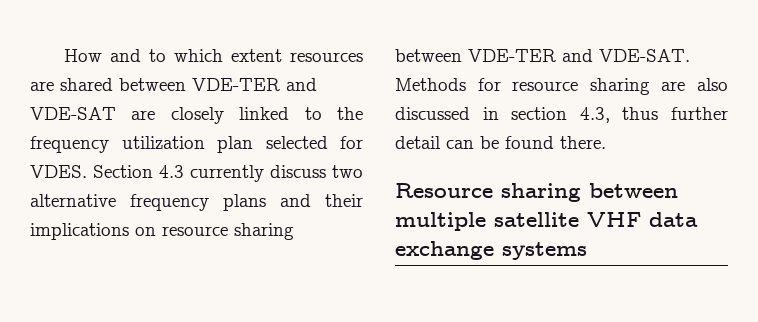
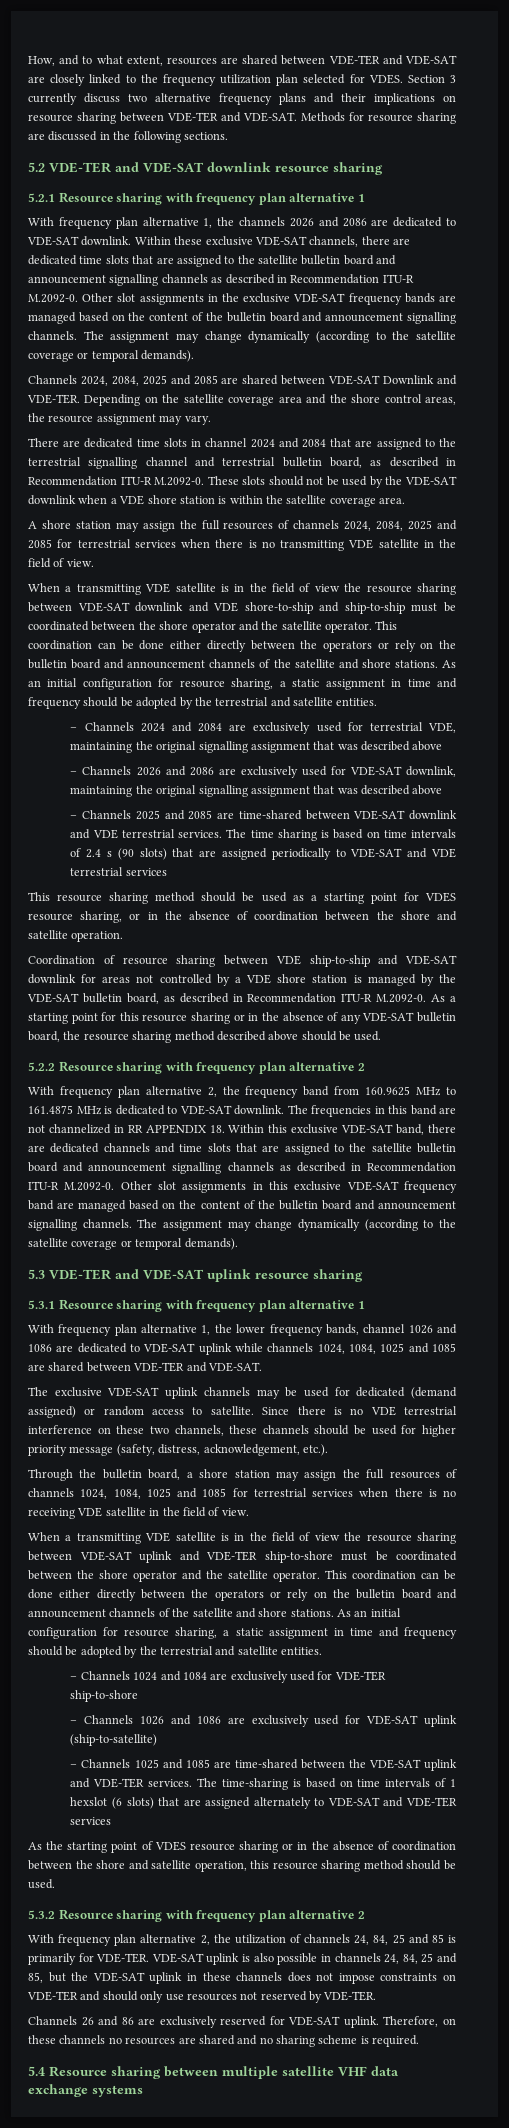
[63,49,102,62] How -> [28,56,55,66] How,
[173,49,282,62] which extent -> [96,55,163,66] what extent,
[159,165,184,178] 4.3 -> [450,75,457,83] 3
[697,78,728,91] also -> (45, 136) none
[511,107,728,123] [395,136,606,149] section 4.3, thus further detail can be found there. // -> [113,131,228,143] [28,162,383,175] [28,192,365,205] [28,217,456,229] [27,236,410,247] [28,255,397,267] [28,274,414,286] [28,293,456,305] [28,312,456,324] [28,331,456,343] [28,350,195,362] [28,375,458,386] [27,394,456,406] [28,413,211,425] [28,438,457,450] [28,457,456,469] [28,476,458,488] [28,495,406,507] [28,520,457,532] [28,539,456,551] [28,558,94,568] [28,583,456,595] [28,602,456,614] [28,621,398,633] [28,640,456,652] [28,659,456,669] [28,678,457,690] [28,697,378,709] [70,722,456,734] [70,741,443,753] [70,766,456,778] [70,785,443,797] [70,810,457,820] [70,829,456,841] [70,848,456,860] [70,867,167,876] [28,892,456,904] [28,911,458,923] [28,930,124,942] [28,955,457,967] [28,974,456,986] [27,993,456,1004] [28,1012,457,1024] [28,1031,382,1043] [28,1061,365,1074] [28,1086,457,1098] [28,1105,456,1117] [28,1124,457,1135] [28,1143,456,1155] [28,1162,456,1174] [28,1181,457,1193] [28,1200,456,1212] [28,1219,456,1231] [28,1238,238,1250] [28,1269,363,1282] [28,1299,365,1312] [28,1324,458,1336] [28,1343,456,1355] [28,1362,262,1372] [28,1387,457,1399] [28,1406,458,1418] [28,1425,456,1437] [28,1444,328,1456] [28,1469,458,1481] [28,1488,456,1499] [28,1507,249,1519] [28,1532,456,1544] [28,1551,457,1563] [28,1570,456,1582] [28,1589,457,1601] [28,1608,401,1618] [28,1627,458,1639] [28,1646,322,1658] [70,1671,386,1683] [70,1690,139,1702] [70,1715,457,1727] [70,1734,158,1746] [70,1759,457,1771] [70,1778,456,1790] [70,1797,457,1809] [70,1817,112,1825] [28,1841,456,1853] [28,1860,456,1872] [28,1879,55,1889] [28,1909,365,1922] [28,1934,457,1946] [28,1953,458,1965] [28,1972,456,1984] [27,1991,377,2003] [28,2016,456,2028] [28,2035,420,2047] [28,2066,45,2076] the following sections. // 5.2 VDE-TER and VDE-SAT downlink resource sharing // 5.2.1 Resource sharing with frequency plan alternative 1 // With frequency plan alternative 1, the channels 2026 and 2086 are dedicated to VDE-SAT downlink. Within these exclusive VDE-SAT channels, there are dedicated time slots that are assigned to the satellite bulletin board and announcement signalling channels as described in Recommendation ITU-R M.2092-0. Other slot assignments in the exclusive VDE-SAT frequency bands are managed based on the content of the bulletin board and announcement signalling channels. The assignment may change dynamically (according to the satellite coverage or temporal demands). // Channels 2024, 2084, 2025 and 2085 are shared between VDE-SAT Downlink and VDE-TER. Depending on the satellite coverage area and the shore control areas, the resource assignment may vary. // There are dedicated time slots in channel 2024 and 2084 that are assigned to the terrestrial signalling channel and terrestrial bulletin board, as described in Recommendation ITU-R M.2092-0. These slots should not be used by the VDE-SAT downlink when a VDE shore station is within the satellite coverage area. // A shore station may assign the full resources of channels 2024, 2084, 2025 and 2085 for terrestrial services when there is no transmitting VDE satellite in the field of view. // When a transmitting VDE satellite is in the field of view the resource sharing between VDE-SAT downlink and VDE shore-to-ship and ship-to-ship must be coordinated between the shore operator and the satellite operator. This coordination can be done either directly between the operators or rely on the bulletin board and announcement channels of the satellite and shore stations. As an initial configuration for resource sharing, a static assignment in time and frequency should be adopted by the terrestrial and satellite entities. // – Channels 2024 and 2084 are exclusively used for terrestrial VDE, maintaining the original signalling assignment that was described above // – Channels 2026 and 2086 are exclusively used for VDE-SAT downlink, maintaining the original signalling assignment that was described above // – Channels 2025 and 2085 are time-shared between VDE-SAT downlink and VDE terrestrial services. The time sharing is based on time intervals of 2.4 s (90 slots) that are assigned periodically to VDE-SAT and VDE terrestrial services // This resource sharing method should be used as a starting point for VDES resource sharing, or in the absence of coordination between the shore and satellite operation. // Coordination of resource sharing between VDE ship-to-ship and VDE-SAT downlink for areas not controlled by a VDE shore station is managed by the VDE-SAT bulletin board, as described in Recommendation ITU-R M.2092-0. As a starting point for this resource sharing or in the absence of any VDE-SAT bulletin board, the resource sharing method described above should be used. // 5.2.2 Resource sharing with frequency plan alternative 2 // With frequency plan alternative 2, the frequency band from 160.9625 MHz to 161.4875 MHz is dedicated to VDE-SAT downlink. The frequencies in this band are not channelized in RR APPENDIX 18. Within this exclusive VDE-SAT band, there are dedicated channels and time slots that are assigned to the satellite bulletin board and announcement signalling channels as described in Recommendation ITU-R M.2092-0. Other slot assignments in this exclusive VDE-SAT frequency band are managed based on the content of the bulletin board and announcement signalling channels. The assignment may change dynamically (according to the satellite coverage or temporal demands). // 5.3 VDE-TER and VDE-SAT uplink resource sharing // 5.3.1 Resource sharing with frequency plan alternative 1 // With frequency plan alternative 1, the lower frequency bands, channel 1026 and 1086 are dedicated to VDE-SAT uplink while channels 1024, 1084, 1025 and 1085 are shared between VDE-TER and VDE-SAT. // The exclusive VDE-SAT uplink channels may be used for dedicated (demand assigned) or random access to satellite. Since there is no VDE terrestrial interference on these two channels, these channels should be used for higher priority message (safety, distress, acknowledgement, etc.). // Through the bulletin board, a shore station may assign the full resources of channels 1024, 1084, 1025 and 1085 for terrestrial services when there is no receiving VDE satellite in the field of view. // When a transmitting VDE satellite is in the field of view the resource sharing between VDE-SAT uplink and VDE-TER ship-to-shore must be coordinated between the shore operator and the satellite operator. This coordination can be done either directly between the operators or rely on the bulletin board and announcement channels of the satellite and shore stations. As an initial configuration for resource sharing, a static assignment in time and frequency should be adopted by the terrestrial and satellite entities. // – Channels 1024 and 1084 are exclusively used for VDE-TER ship-to-shore // – Channels 1026 and 1086 are exclusively used for VDE-SAT uplink (ship-to-satellite) // – Channels 1025 and 1085 are time-shared between the VDE-SAT uplink and VDE-TER services. The time-sharing is based on time intervals of 1 hexslot (6 slots) that are assigned alternately to VDE-SAT and VDE-TER services // As the starting point of VDES resource sharing or in the absence of coordination between the shore and satellite operation, this resource sharing method should be used. // 5.3.2 Resource sharing with frequency plan alternative 2 // With frequency plan alternative 2, the utilization of channels 24, 84, 25 and 85 is primarily for VDE-TER. VDE-SAT uplink is also possible in channels 24, 84, 25 and 85, but the VDE-SAT uplink in these channels does not impose constraints on VDE-TER and should only use resources not reserved by VDE-TER. // Channels 26 and 86 are exclusively reserved for VDE-SAT uplink. Therefore, on these channels no resources are shared and no sharing scheme is required. // 5.4

